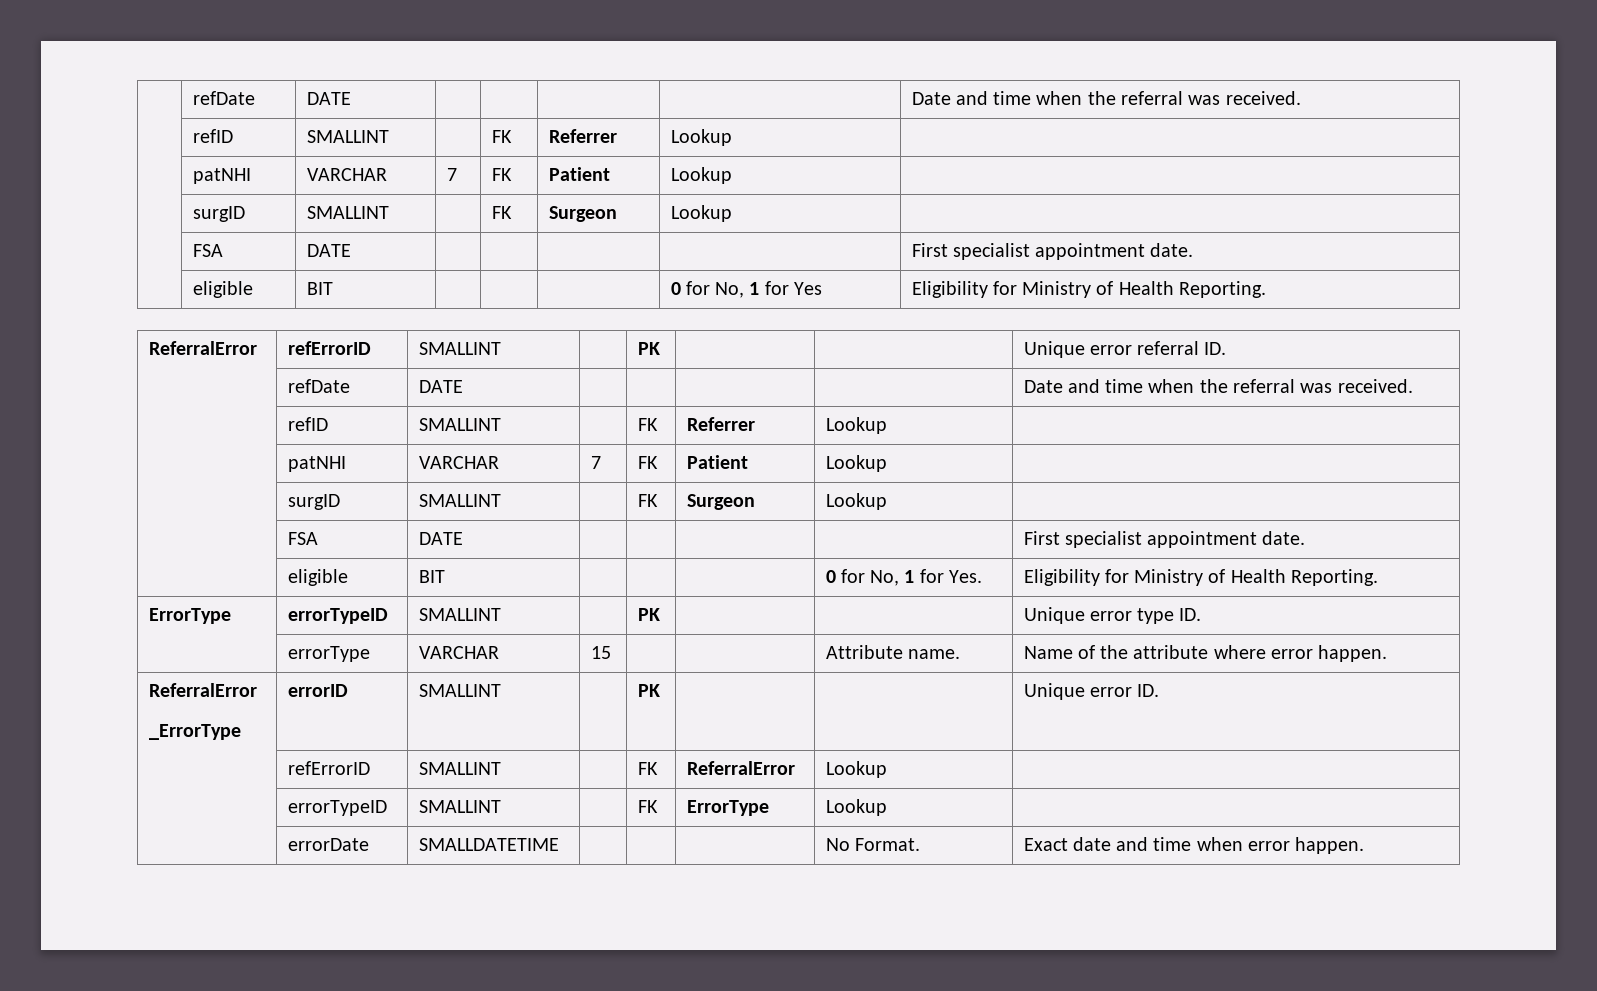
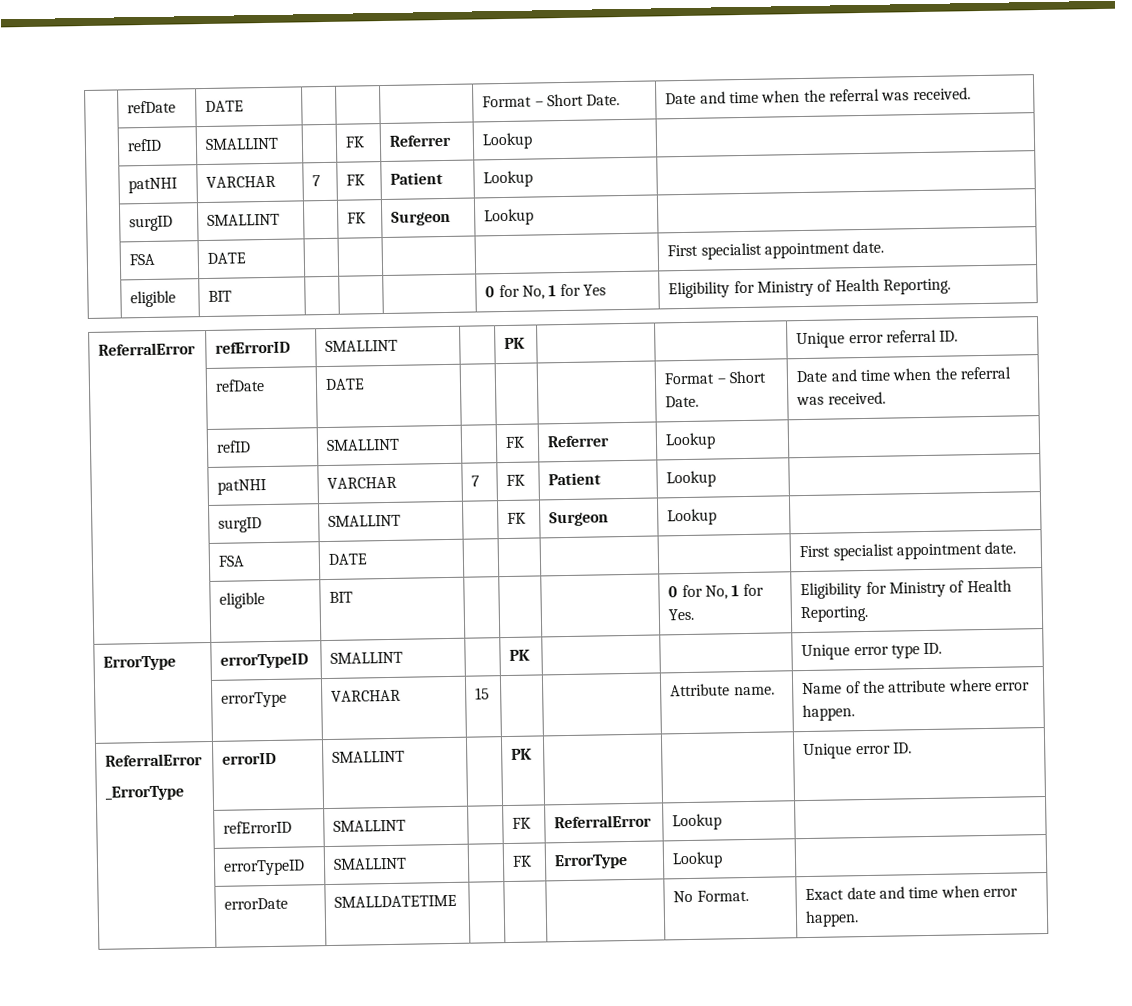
[192,91,255,105] [306,92,351,105] | refDate | DATE | | | | -> [127,100,177,114] [205,100,245,112] [482,93,621,108] | refDate | DATE | | | | Format – Short Date.
(463, 386) none -> [664,370,768,385] [665,395,700,408] Format – Short Date.

